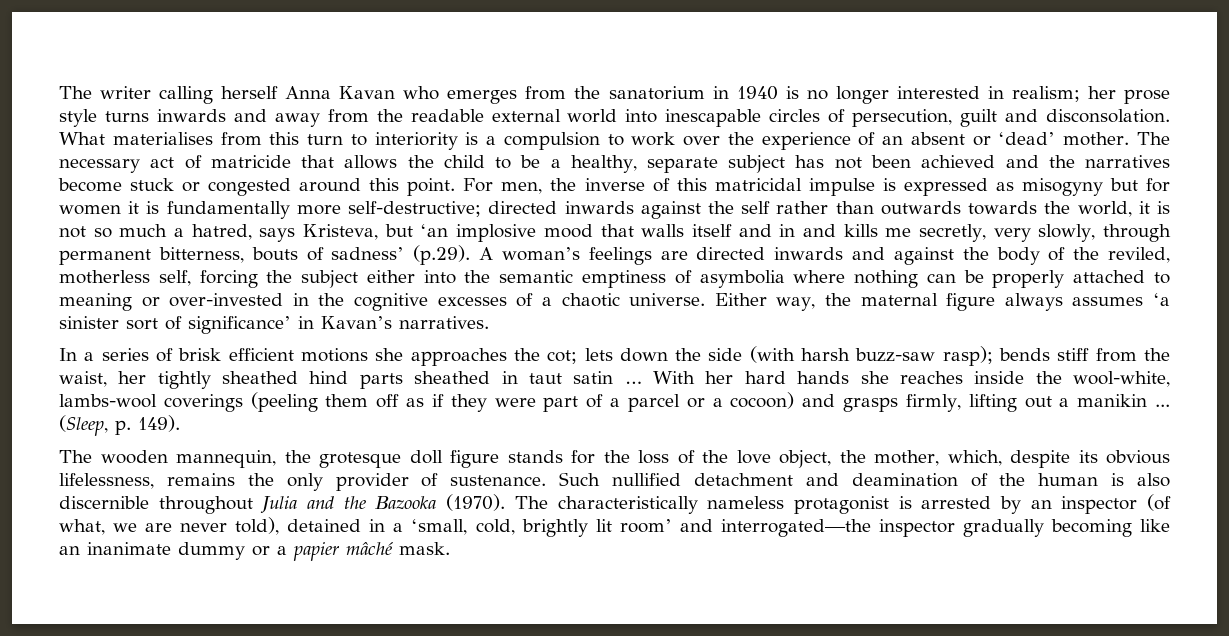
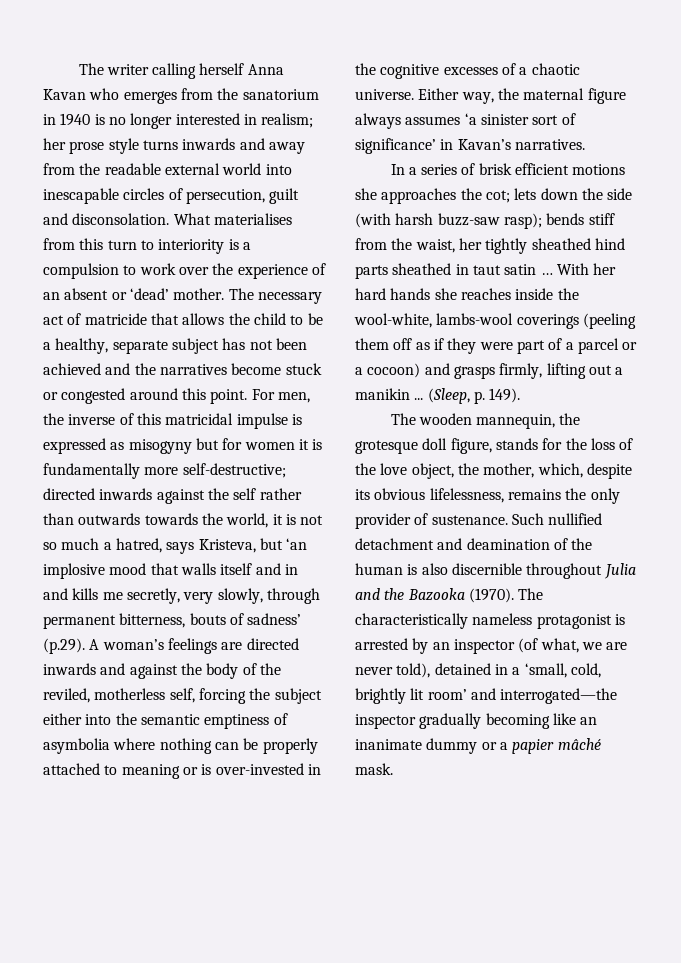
(160, 302) none -> [201,764,212,775] is
[450,450,500,468] figure -> [450,438,492,454] figure,

